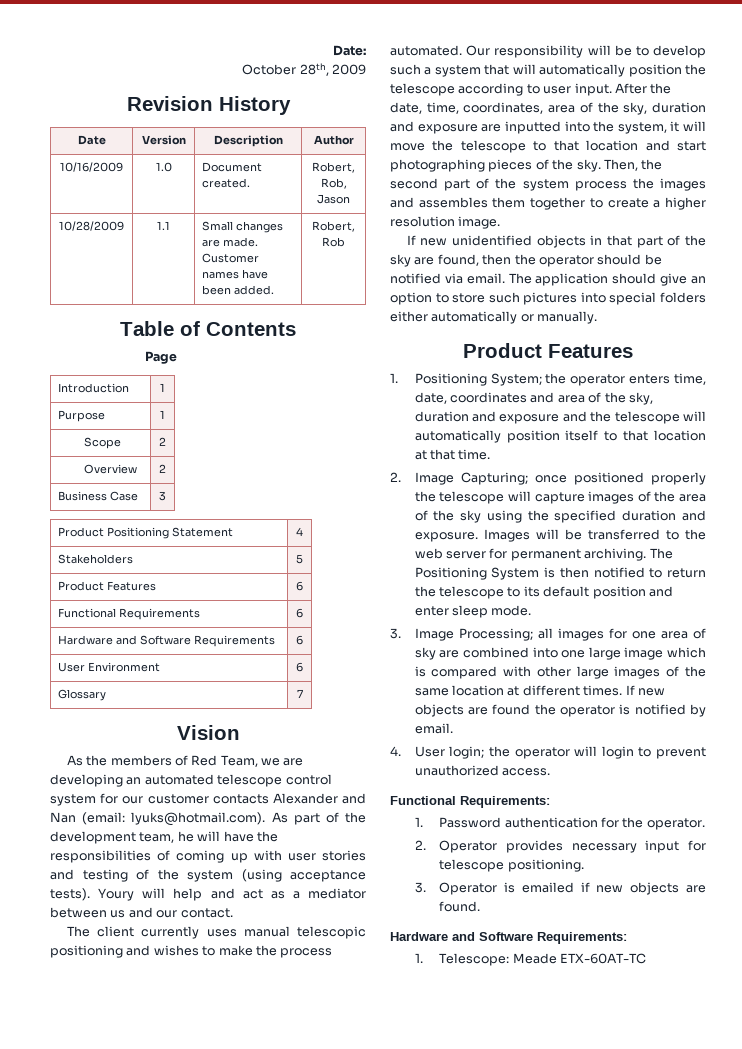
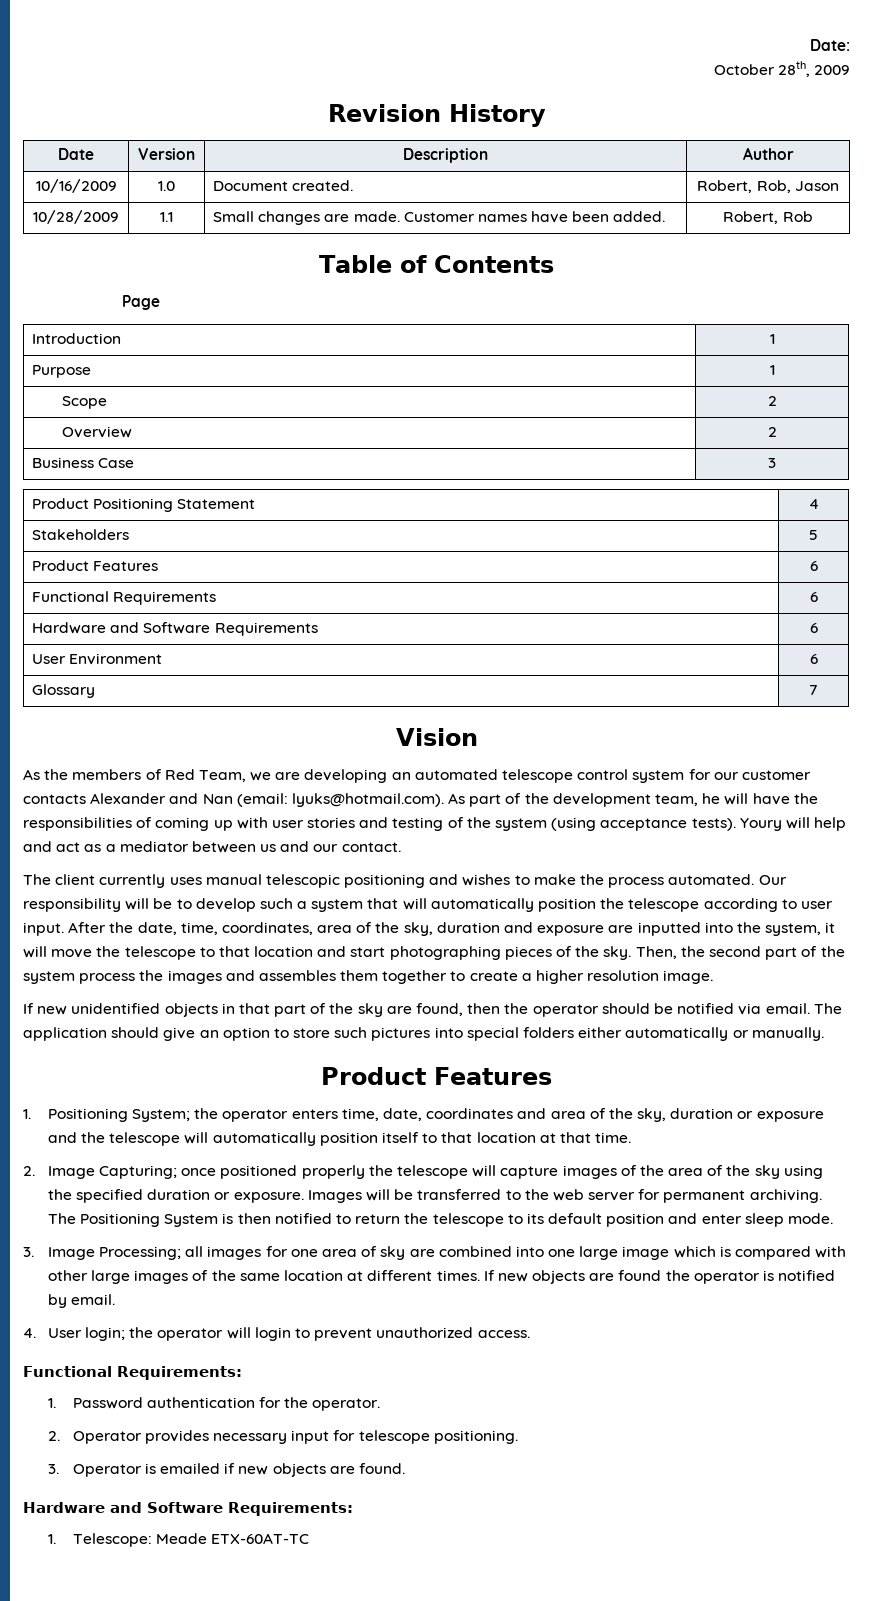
[472,411,497,422] and -> [737,1111,754,1119] or
[682,510,706,521] and -> [214,1192,231,1200] or

